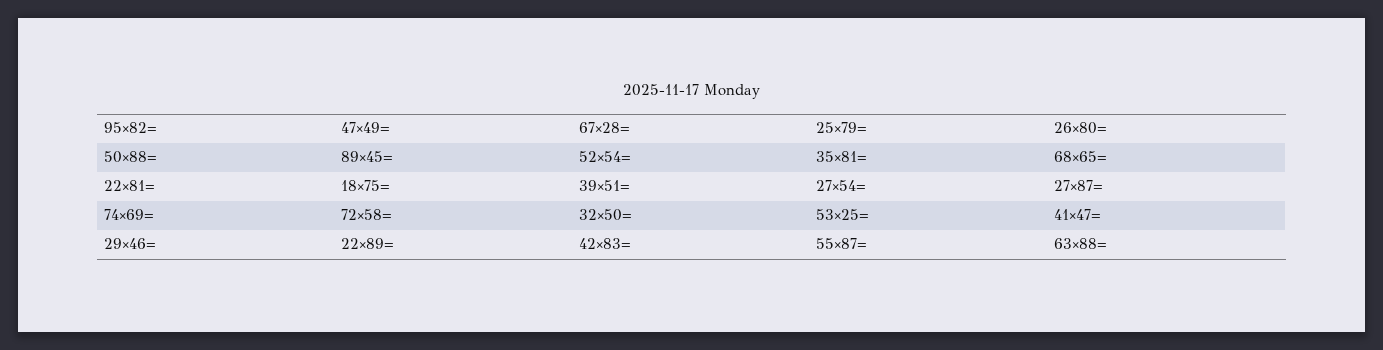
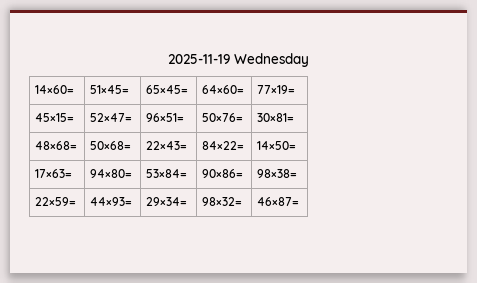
[623,84,760,99] [103,122,157,133] [340,122,390,133] [578,122,630,133] [815,122,867,133] [1053,122,1107,134] [103,151,157,163] [340,151,393,162] [578,151,631,162] [815,151,867,162] [1053,151,1107,162] [103,180,155,191] [340,180,390,191] [578,180,630,191] [815,180,866,191] [1053,180,1103,191] [103,209,154,220] [340,209,392,220] [578,209,632,221] [815,209,869,220] [1053,209,1101,220] [103,238,156,249] [340,238,394,249] [578,238,631,249] [815,238,867,249] [1053,238,1107,249] 2025-11-17 Monday // 95×82= | 47×49= | 67×28= | 25×79= | 26×80= // 50×88= | 89×45= | 52×54= | 35×81= | 68×65= // 22×81= | 18×75= | 39×51= | 27×54= | 27×87= // 74×69= | 72×58= | 32×50= | 53×25= | 41×47= // 29×46= | 22×89= | 42×83= | 55×87= | 63×88= -> [168,53,309,67] [35,85,75,94] [90,85,130,94] [146,85,189,94] [202,85,245,94] [257,85,296,94] [35,113,75,122] [90,113,133,122] [146,113,185,122] [202,113,244,122] [257,113,295,122] [35,141,78,150] [90,141,132,150] [146,141,188,150] [202,141,245,150] [257,141,297,150] [35,169,73,178] [90,169,133,178] [146,169,188,178] [202,169,244,178] [257,169,298,178] [35,197,77,206] [90,197,133,206] [146,197,188,206] [202,197,243,206] [257,197,300,206] 2025-11-19 Wednesday // 14×60= | 51×45= | 65×45= | 64×60= | 77×19= // 45×15= | 52×47= | 96×51= | 50×76= | 30×81= // 48×68= | 50×68= | 22×43= | 84×22= | 14×50= // 17×63= | 94×80= | 53×84= | 90×86= | 98×38= // 22×59= | 44×93= | 29×34= | 98×32= | 46×87=

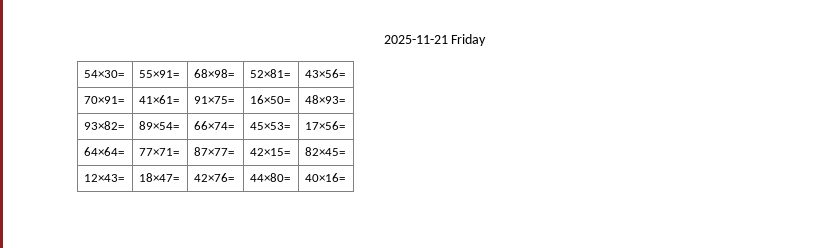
[168,53,309,67] [35,85,75,94] [90,85,130,94] [146,85,189,94] [202,85,245,94] [257,85,296,94] [35,113,75,122] [90,113,133,122] [146,113,185,122] [202,113,244,122] [257,113,295,122] [35,141,78,150] [90,141,132,150] [146,141,188,150] [202,141,245,150] [257,141,297,150] [35,169,73,178] [90,169,133,178] [146,169,188,178] [202,169,244,178] [257,169,298,178] [35,197,77,206] [90,197,133,206] [146,197,188,206] [202,197,243,206] [257,197,300,206] 2025-11-19 Wednesday // 14×60= | 51×45= | 65×45= | 64×60= | 77×19= // 45×15= | 52×47= | 96×51= | 50×76= | 30×81= // 48×68= | 50×68= | 22×43= | 84×22= | 14×50= // 17×63= | 94×80= | 53×84= | 90×86= | 98×38= // 22×59= | 44×93= | 29×34= | 98×32= | 46×87= -> [383,34,487,46] [84,70,125,78] [139,70,180,78] [194,69,235,78] [250,69,291,78] [305,69,346,78] [84,96,125,104] [139,95,180,104] [194,96,235,104] [250,95,291,104] [305,95,346,104] [84,121,125,130] [139,121,180,130] [194,121,235,130] [250,122,291,130] [305,121,346,130] [84,147,125,156] [139,148,180,156] [194,147,235,156] [250,148,291,156] [305,147,346,156] [84,174,125,182] [139,173,180,182] [194,173,235,182] [250,173,291,182] [305,173,346,182] 2025-11-21 Friday // 54×30= | 55×91= | 68×98= | 52×81= | 43×56= // 70×91= | 41×61= | 91×75= | 16×50= | 48×93= // 93×82= | 89×54= | 66×74= | 45×53= | 17×56= // 64×64= | 77×71= | 87×77= | 42×15= | 82×45= // 12×43= | 18×47= | 42×76= | 44×80= | 40×16=

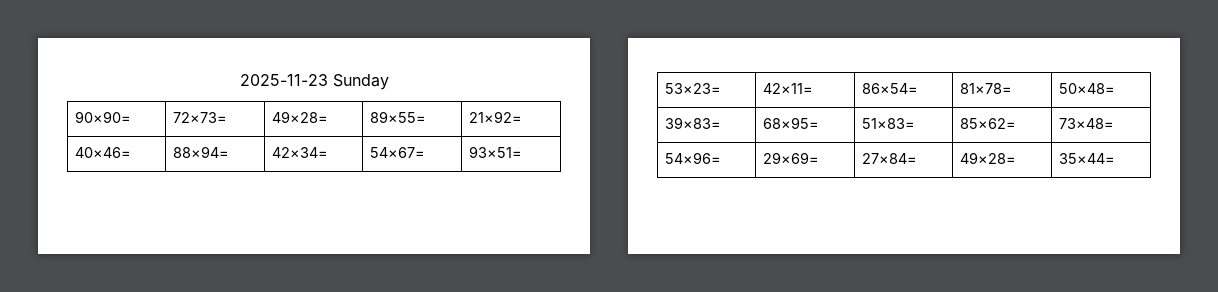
[383,34,487,46] [84,70,125,78] [139,70,180,78] [194,69,235,78] [250,69,291,78] [305,69,346,78] [84,96,125,104] [139,95,180,104] [194,96,235,104] [250,95,291,104] [305,95,346,104] [84,121,125,130] [139,121,180,130] [194,121,235,130] [250,122,291,130] [305,121,346,130] [84,147,125,156] [139,148,180,156] [194,147,235,156] [250,148,291,156] [305,147,346,156] [84,174,125,182] [139,173,180,182] [194,173,235,182] [250,173,291,182] [305,173,346,182] 2025-11-21 Friday // 54×30= | 55×91= | 68×98= | 52×81= | 43×56= // 70×91= | 41×61= | 91×75= | 16×50= | 48×93= // 93×82= | 89×54= | 66×74= | 45×53= | 17×56= // 64×64= | 77×71= | 87×77= | 42×15= | 82×45= // 12×43= | 18×47= | 42×76= | 44×80= | 40×16= -> [239,74,389,90] [74,111,131,123] [172,112,227,123] [271,111,328,123] [369,111,426,123] [468,111,522,123] [74,147,131,158] [172,146,229,158] [271,147,328,158] [369,147,425,158] [468,146,522,158] [664,83,721,94] [762,83,813,94] [861,83,918,94] [959,83,1012,94] [1058,83,1115,94] [664,117,721,129] [762,117,819,129] [861,118,915,129] [959,118,1016,129] [1058,118,1114,129] [664,152,721,164] [762,152,819,164] [861,153,917,164] [959,152,1016,164] [1058,153,1115,164] 2025-11-23 Sunday // 90×90= | 72×73= | 49×28= | 89×55= | 21×92= // 40×46= | 88×94= | 42×34= | 54×67= | 93×51= // 53×23= | 42×11= | 86×54= | 81×78= | 50×48= // 39×83= | 68×95= | 51×83= | 85×62= | 73×48= // 54×96= | 29×69= | 27×84= | 49×28= | 35×44=

